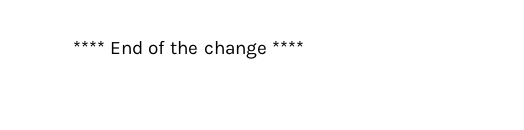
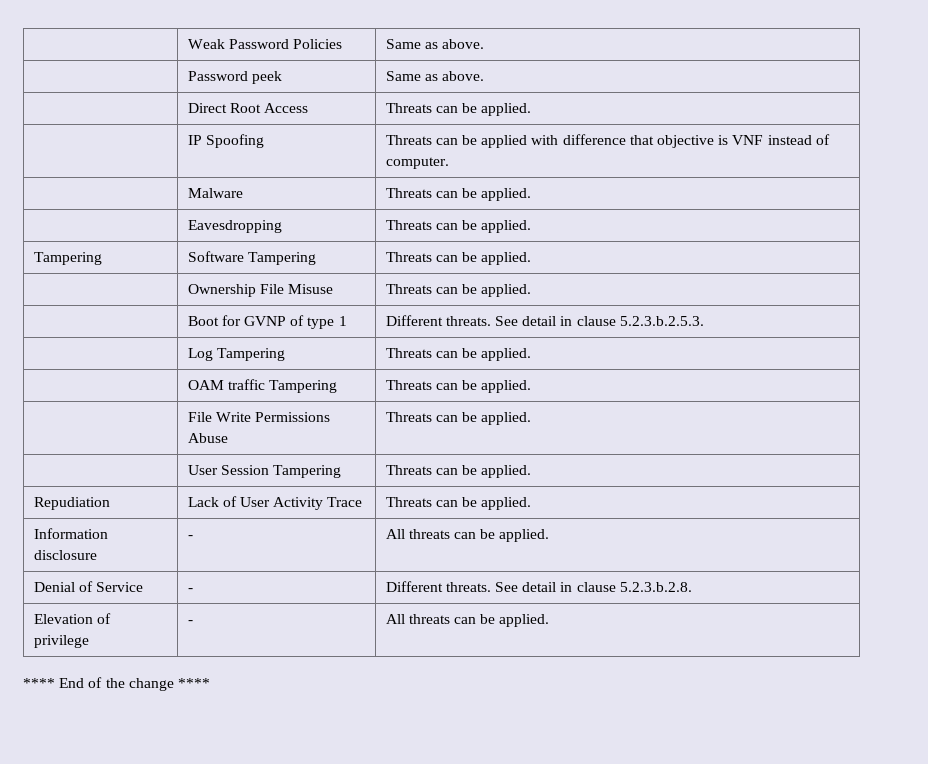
(73, 47) none -> [187,39,343,49] [385,39,485,49] [187,71,282,84] [385,71,485,81] [187,103,309,113] [385,103,532,116] [187,134,264,148] [385,134,830,148] [385,157,449,169] [187,188,243,198] [385,188,532,201] [187,220,282,233] [385,220,532,233] [33,252,102,265] [187,251,316,265] [385,252,532,265] [187,284,334,297] [385,284,532,297] [187,315,347,329] [385,315,704,326] [187,348,285,361] [385,348,532,361] [187,379,338,393] [385,380,532,393] [187,412,331,422] [187,433,228,443] [385,412,532,425] [187,465,342,478] [385,465,532,478] [33,497,110,510] [187,496,363,510] [385,497,532,510] [33,528,108,539] [33,550,97,560] [187,535,193,539] [385,529,550,542] [33,581,144,592] [187,588,193,592] [385,581,692,592] [33,613,111,624] [33,635,89,648] [187,620,193,624] [385,614,550,627] | Weak Password Policies | Same as above. // | Password peek | Same as above. // | Direct Root Access | Threats can be applied. // | IP Spoofing | Threats can be applied with difference that objective is VNF instead of computer. // | Malware | Threats can be applied. // | Eavesdropping | Threats can be applied. // Tampering | Software Tampering | Threats can be applied. // | Ownership File Misuse | Threats can be applied. // | Boot for GVNP of type 1 | Different threats. See detail in clause 5.2.3.b.2.5.3. // | Log Tampering | Threats can be applied. // | OAM traffic Tampering | Threats can be applied. // | File Write Permissions Abuse | Threats can be applied. // | User Session Tampering | Threats can be applied. // Repudiation | Lack of User Activity Trace | Threats can be applied. // Information disclosure | - | All threats can be applied. // Denial of Service | - | Different threats. See detail in clause 5.2.3.b.2.8. // Elevation of privilege | - | All threats can be applied. //

